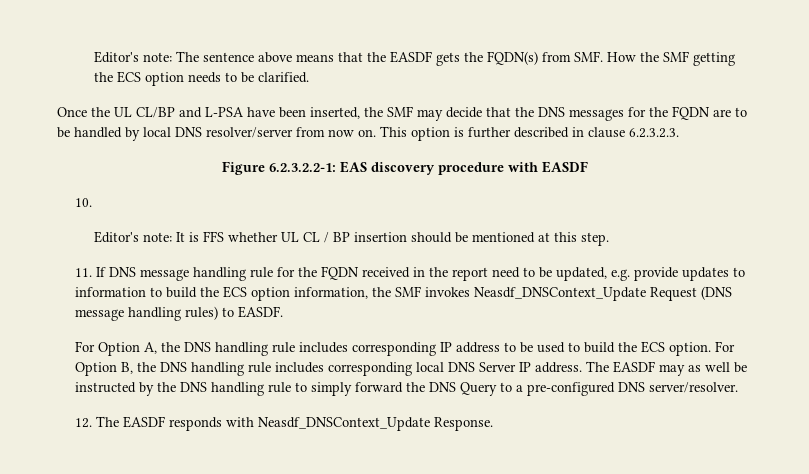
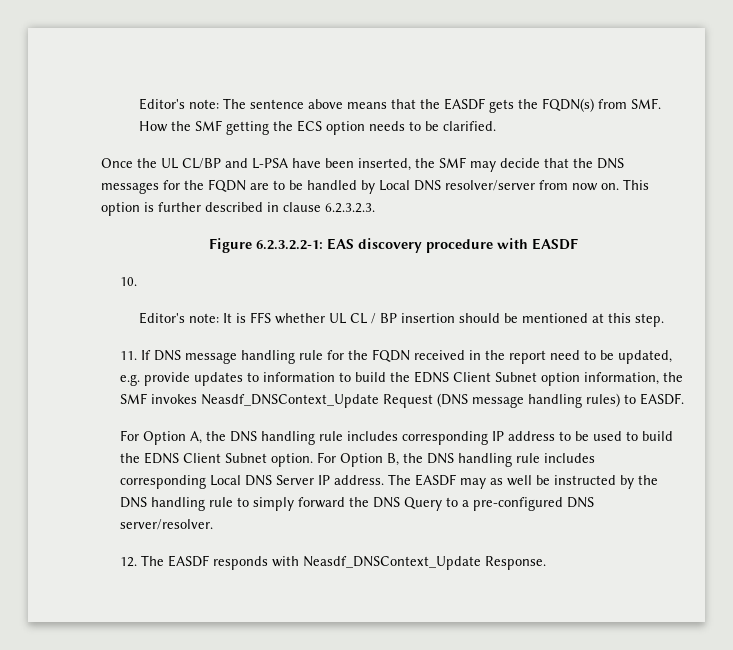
[143,127,171,137] local -> [379,180,410,191] Local
[223,286,248,298] ECS -> [414,371,538,383] EDNS Client Subnet
[641,341,666,353] ECS -> [144,452,268,464] EDNS Client Subnet
[416,362,445,372] local -> [210,475,242,486] Local

